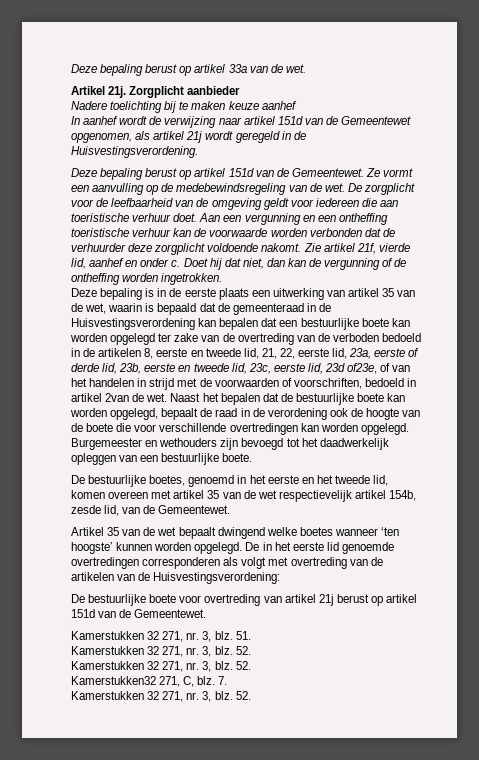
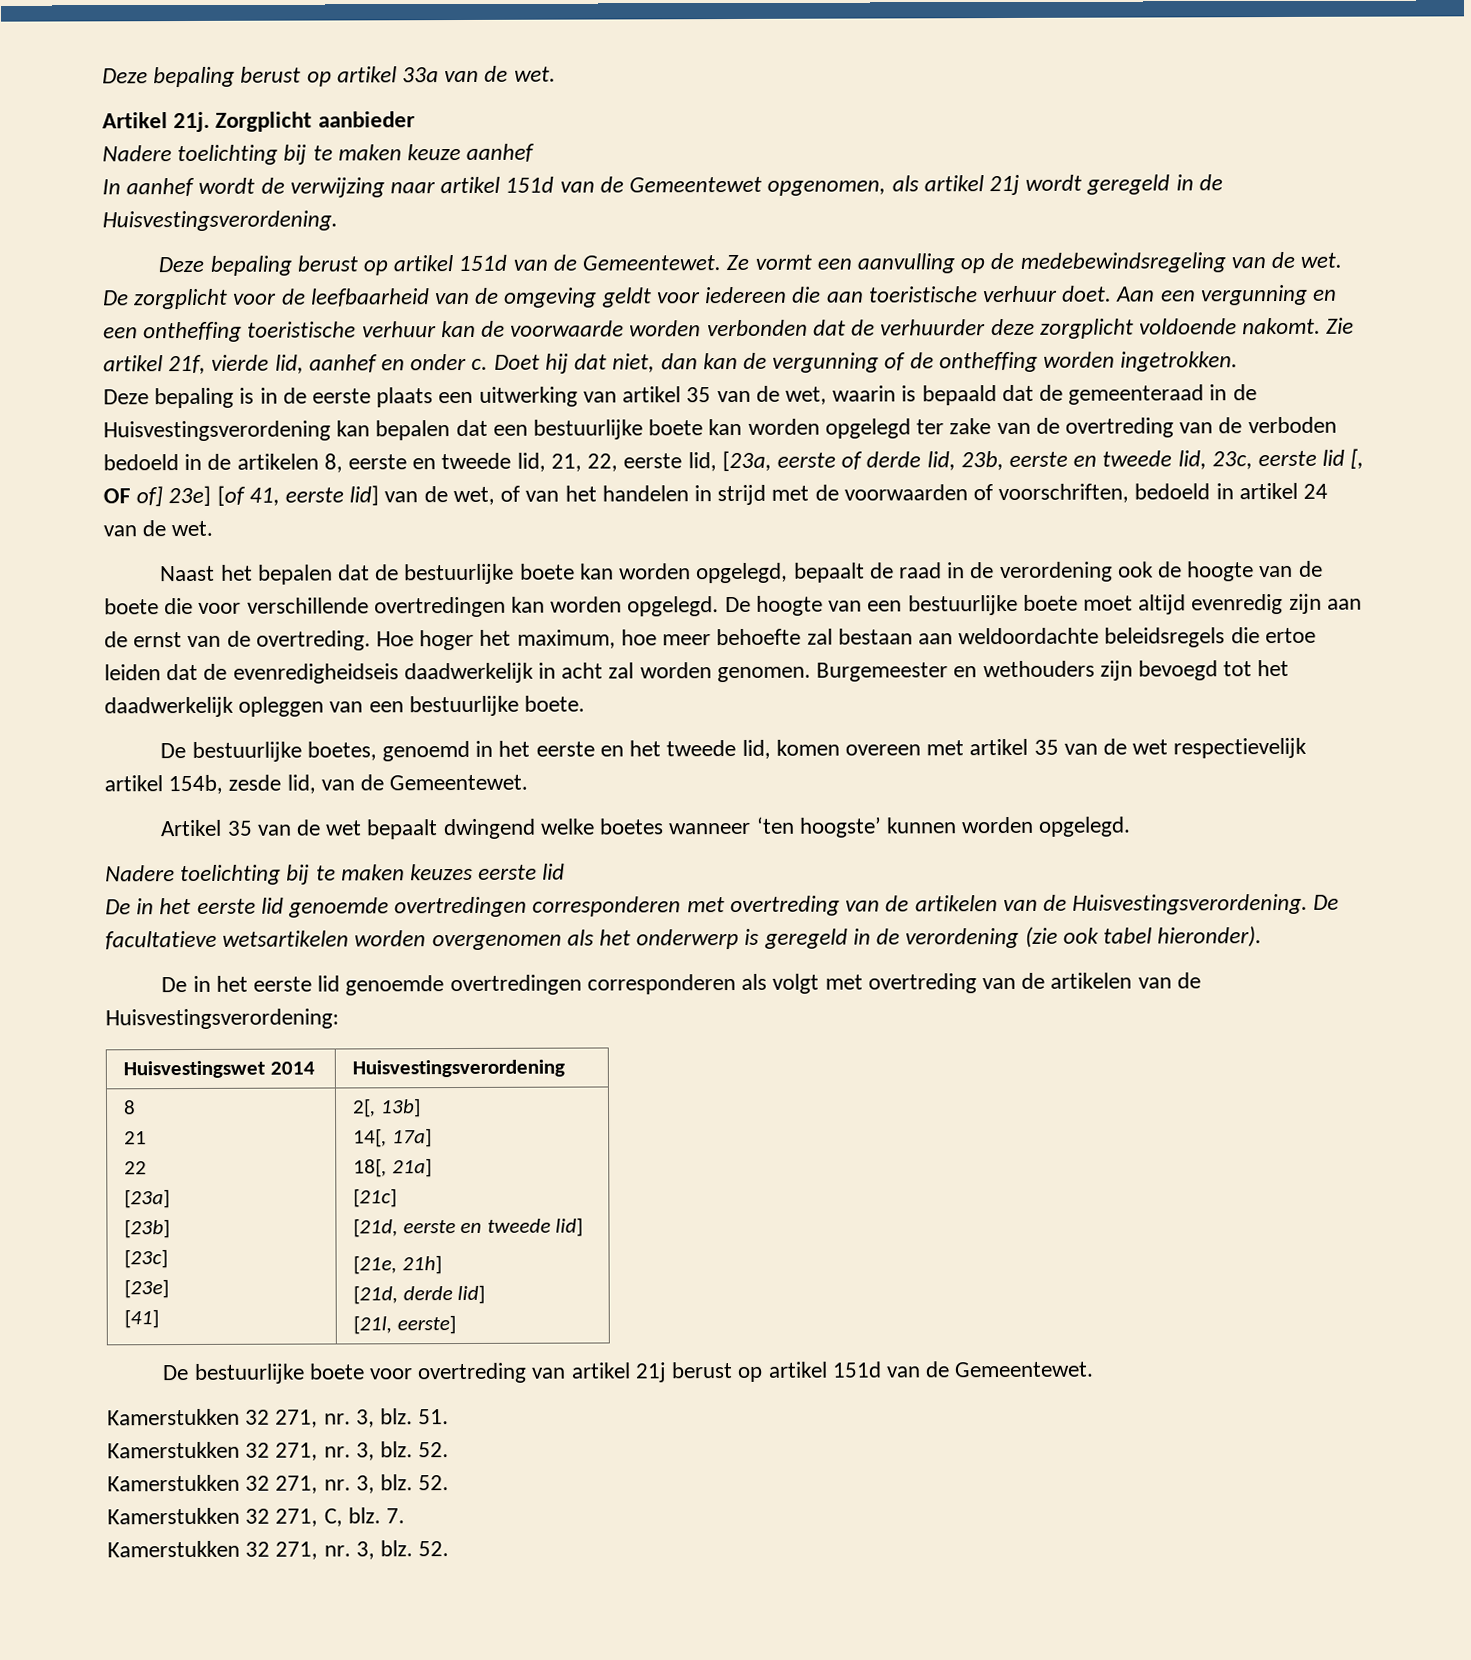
[349,348,372,359] 23a, -> [721,450,772,472] [23a,
[307,363,378,374] lid, 23d of23e, -> [1322,448,1365,469] [103,485,495,507] lid [, OF of] 23e] [of 41, eerste lid] van de wet,
[105,393,168,402] 2van de wet. -> [1303,483,1329,499] [103,520,214,537] 24 van de wet. //
(409, 429) none -> [724,593,1362,616] [104,627,1316,651] [104,662,811,684] De hoogte van een bestuurlijke boete moet altijd evenredig zijn aan de ernst van de overtreding. Hoe hoger het maximum, hoe meer behoefte zal bestaan aan weldoordachte beleidsregels die ertoe leiden dat de evenredigheidseis daadwerkelijk in acht zal worden genomen.
(243, 548) none -> [105,863,566,886] [105,893,1340,918] [105,926,1263,951] // Nadere toelichting bij te maken keuzes eerste lid // De in het eerste lid genoemde overtredingen corresponderen met overtreding van de artikelen van de Huisvestingsverordening. De facultatieve wetsartikelen worden overgenomen als het onderwerp is geregeld in de verordening (zie ook tabel hieronder). //
(281, 578) none -> [123,1060,315,1079] [352,1059,566,1078] [123,1100,137,1115] [124,1131,148,1145] [124,1161,148,1175] [124,1189,171,1209] [124,1219,171,1239] [124,1249,169,1269] [124,1279,170,1299] [124,1309,160,1329] [352,1098,421,1118] [353,1128,432,1148] [353,1158,432,1178] [353,1188,398,1208] [353,1217,584,1238] [353,1255,442,1275] [353,1284,486,1305] [353,1315,456,1335] // Huisvestingswet 2014 | Huisvestingsverordening // 8 // 21 // 22 // [23a] // [23b] // [23c] // [23e] // [41] | 2[, 13b] // 14[, 17a] // 18[, 21a] // [21c] // [21d, eerste en tweede lid] // [21e, 21h] // [21d, derde lid] // [21l, eerste]
[71,676,156,685] Kamerstukken32 -> [107,1507,271,1525] Kamerstukken 32

